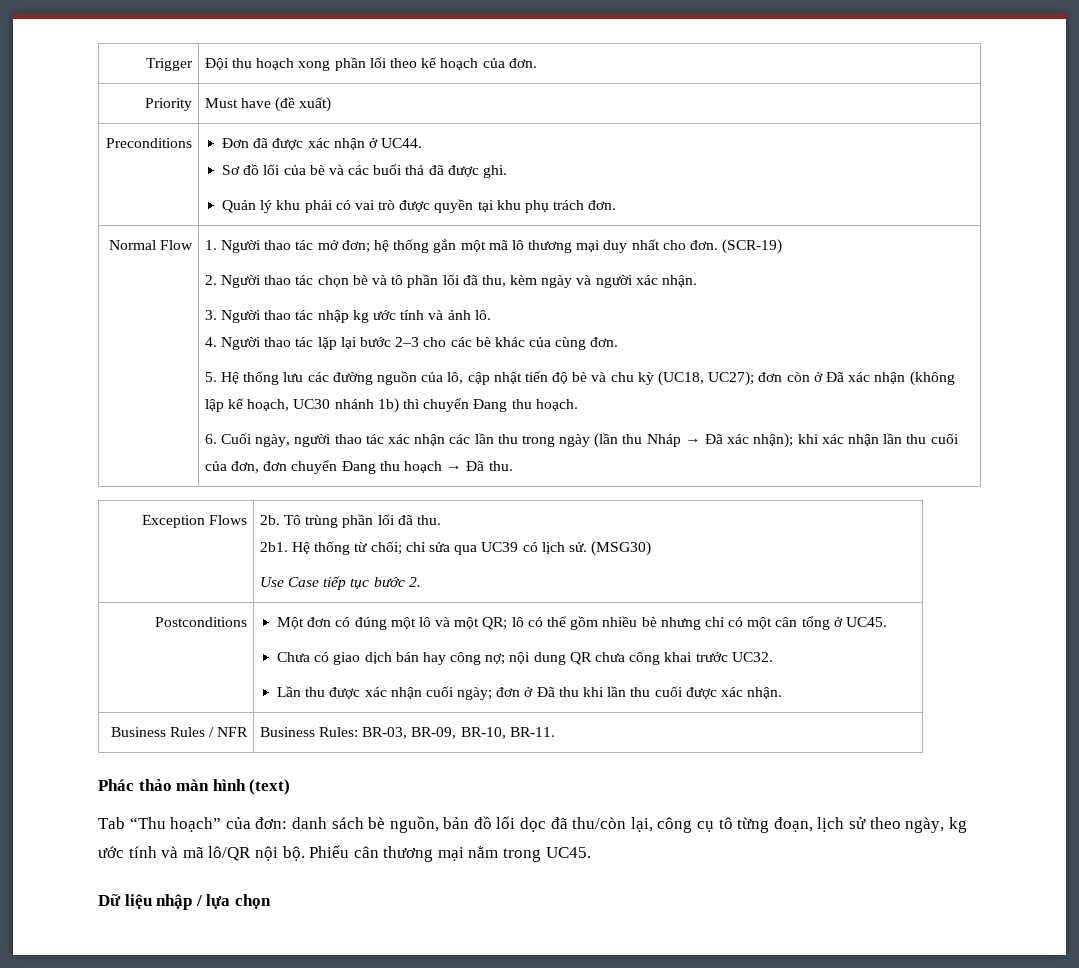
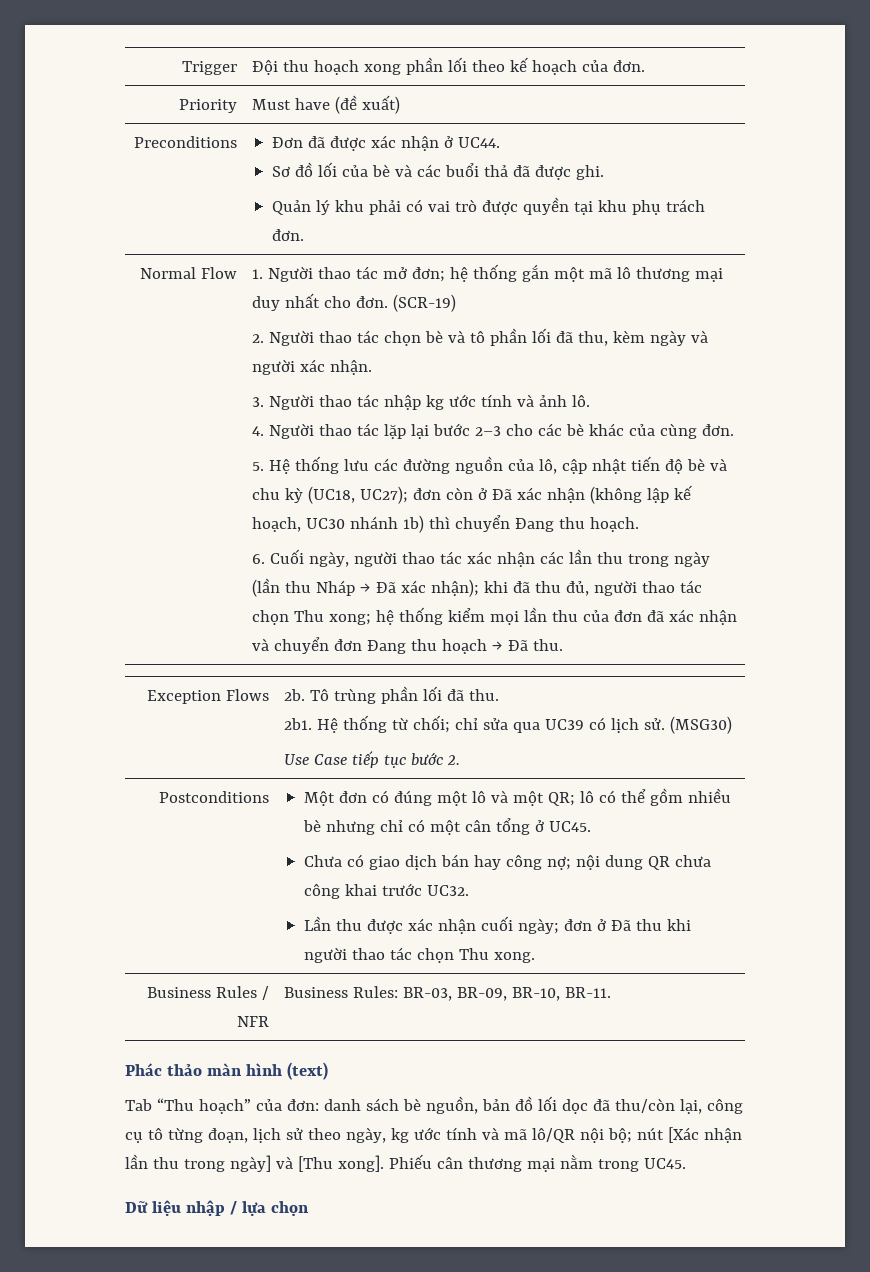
[821,433,959,446] [204,460,338,474] xác nhận lần thu cuối của đơn, đơn chuyển -> [512,580,702,596] [251,607,737,625] [251,637,362,654] đã thu đủ, người thao tác chọn Thu xong; hệ thống kiểm mọi lần thu của đơn đã xác nhận và chuyển đơn
[607,686,783,699] lần thu cuối được xác nhận. -> [304,947,536,963] người thao tác chọn Thu xong.
[282,846,305,861] bộ. -> [607,1127,742,1143] [125,1154,384,1172] bộ; nút [Xác nhận lần thu trong ngày] và [Thu xong].

